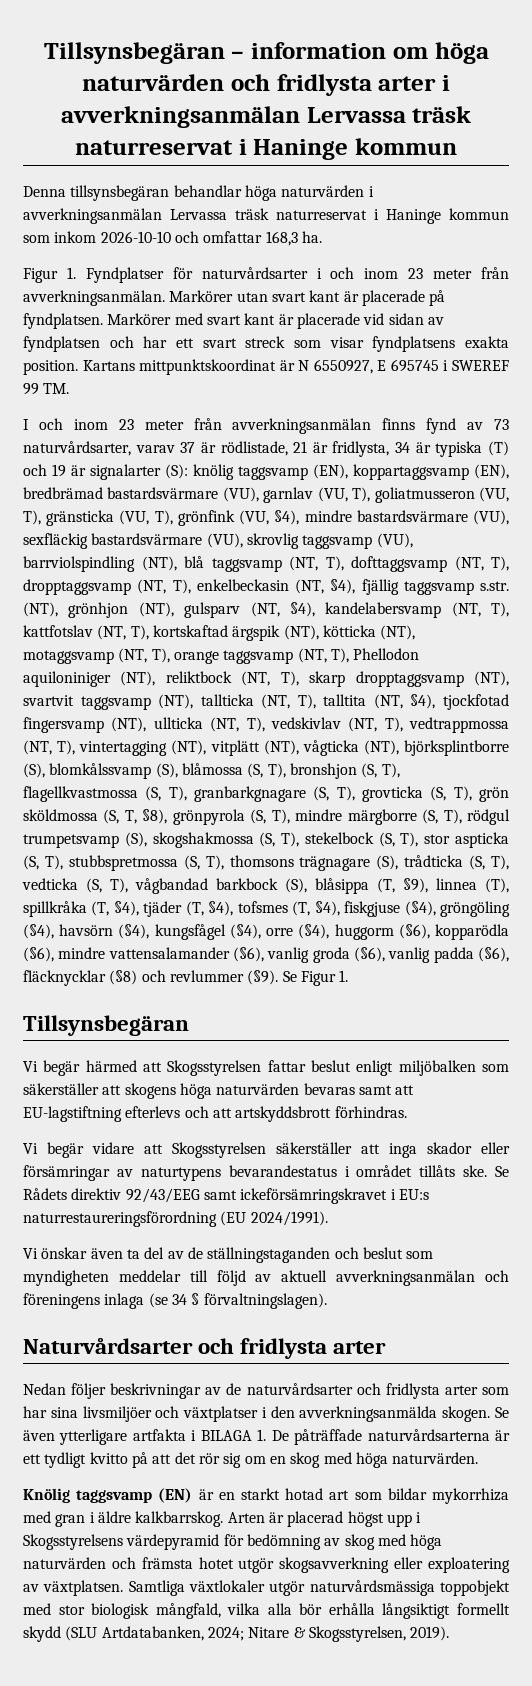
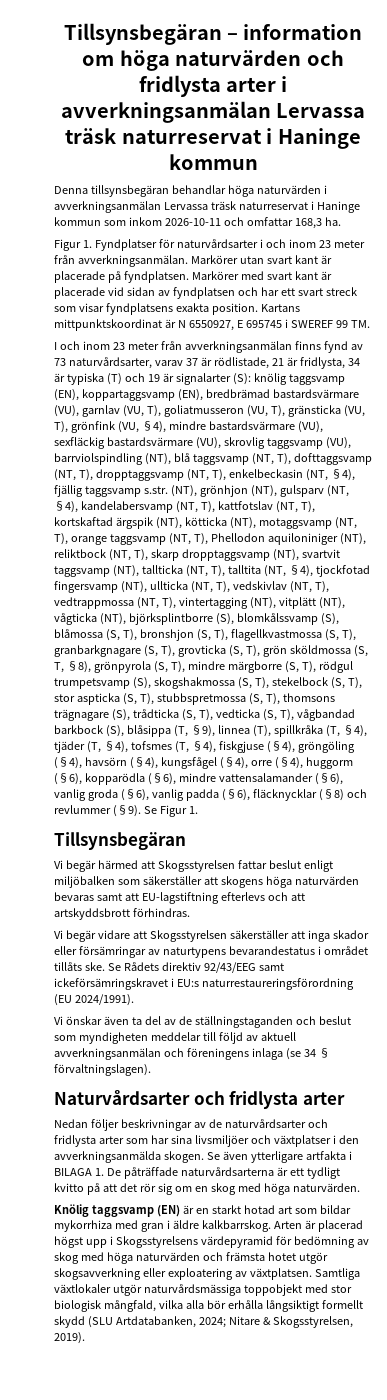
[100,231,171,243] 2026-10-10 -> [164,218,221,226] 2026-10-11

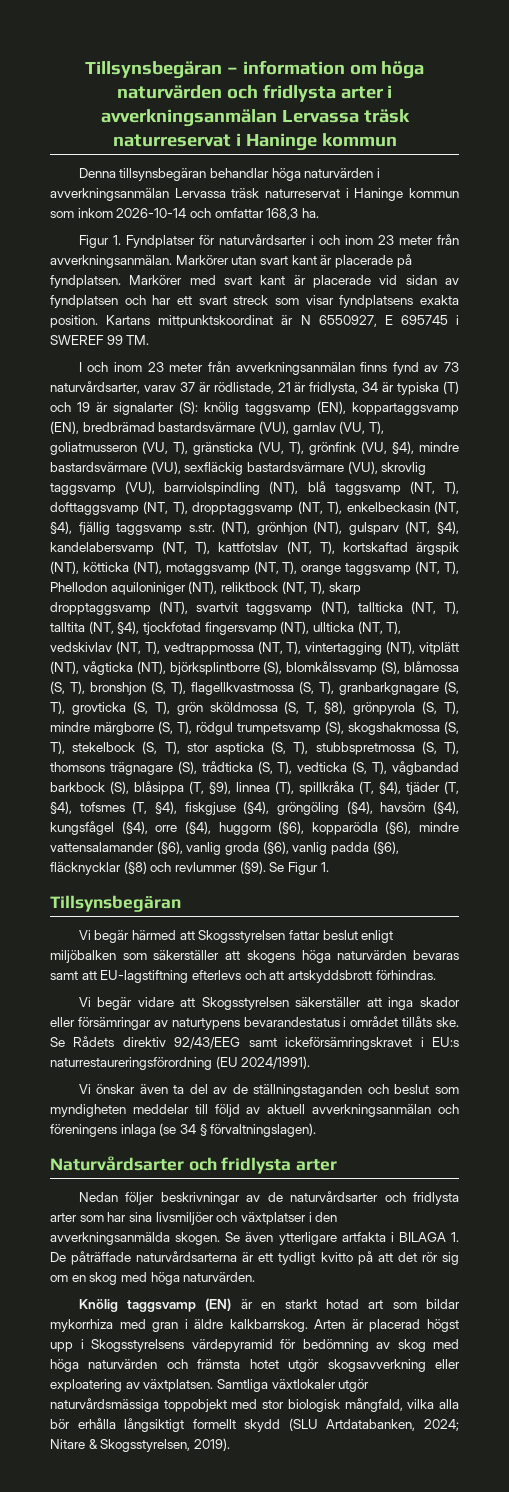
[164,218,221,226] 2026-10-11 -> [116,208,187,218] 2026-10-14

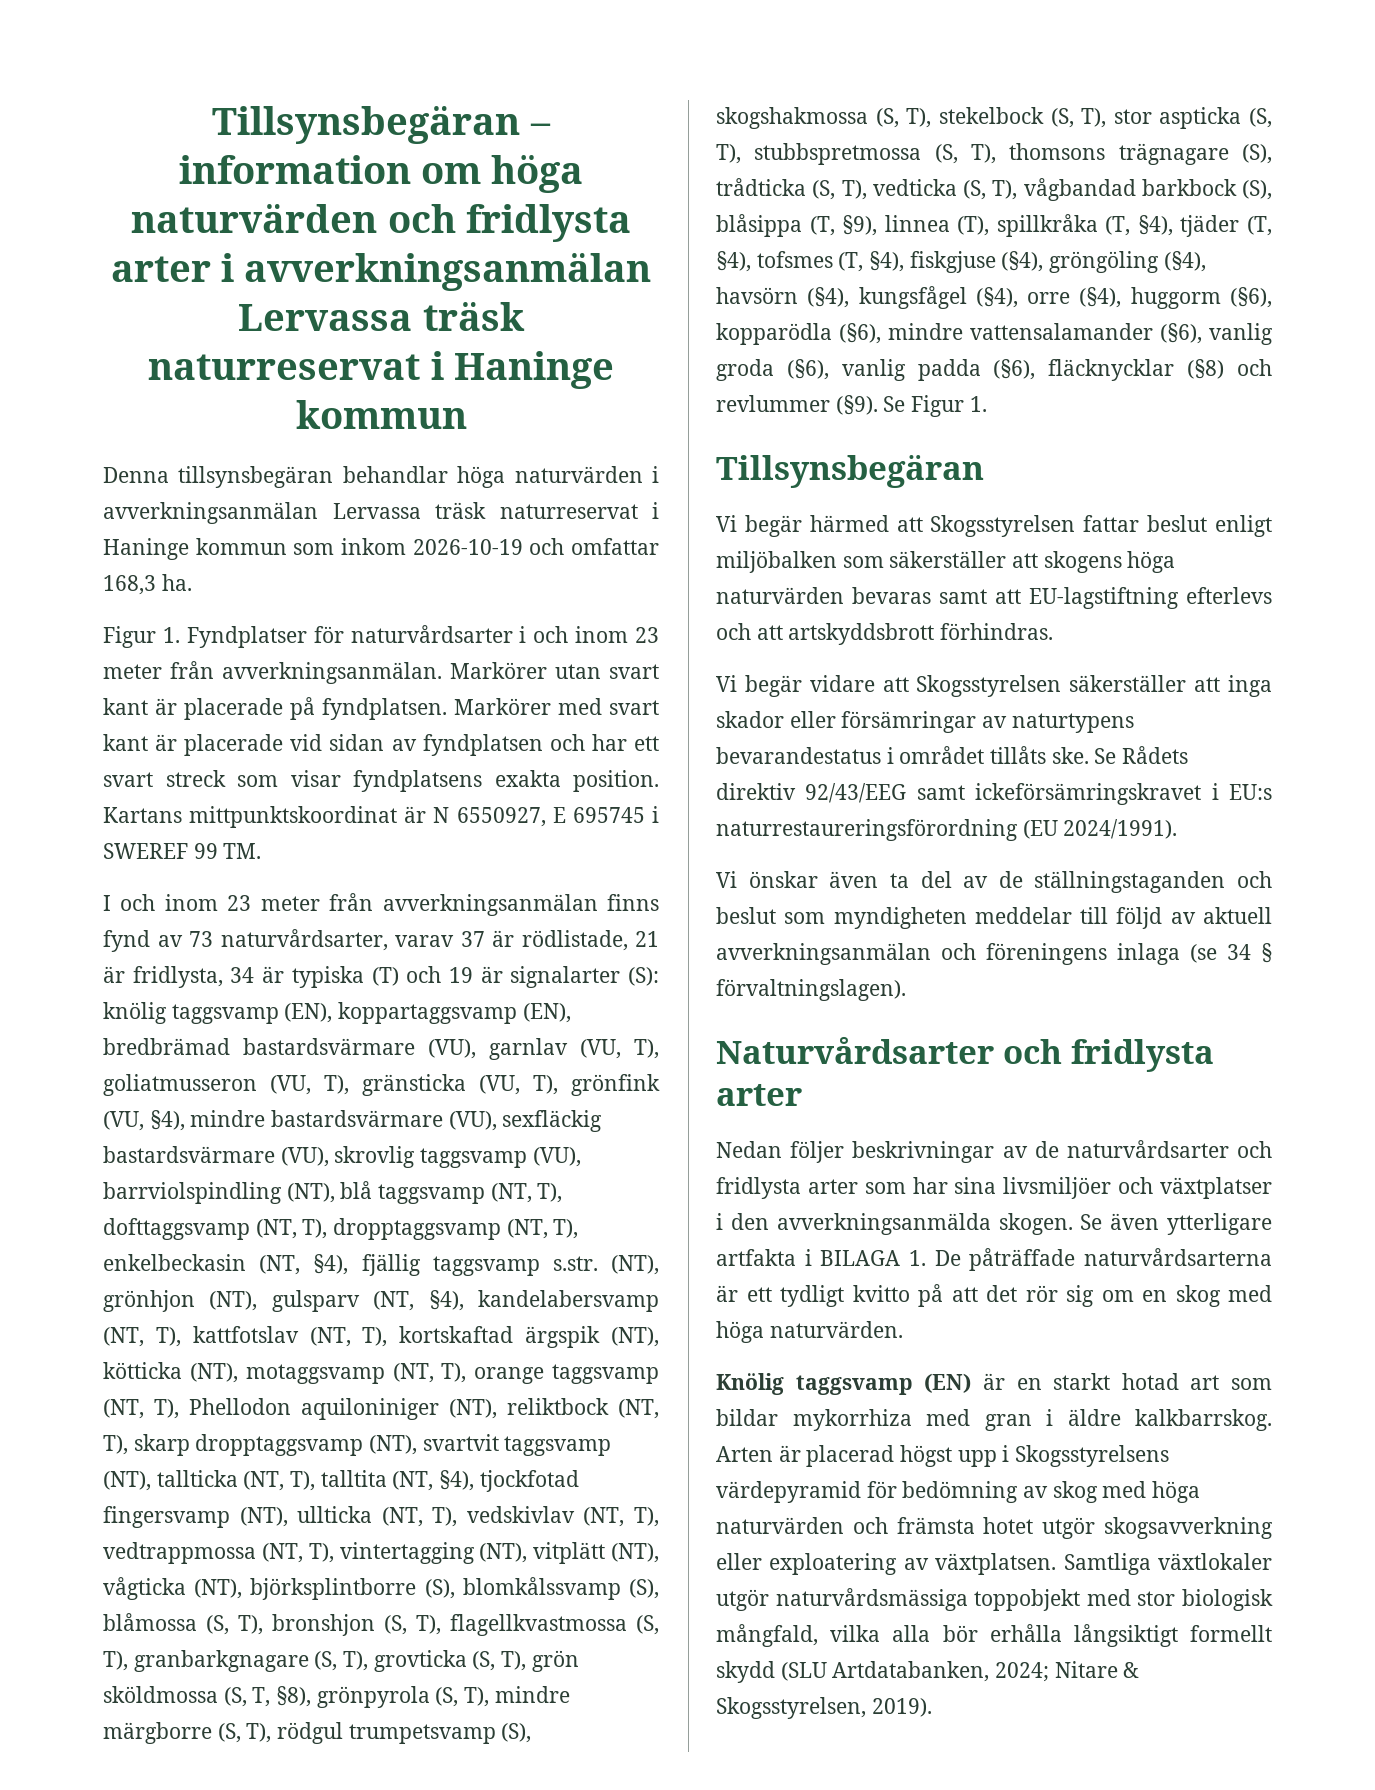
[116,208,187,218] 2026-10-14 -> [412,539,523,555] 2026-10-19

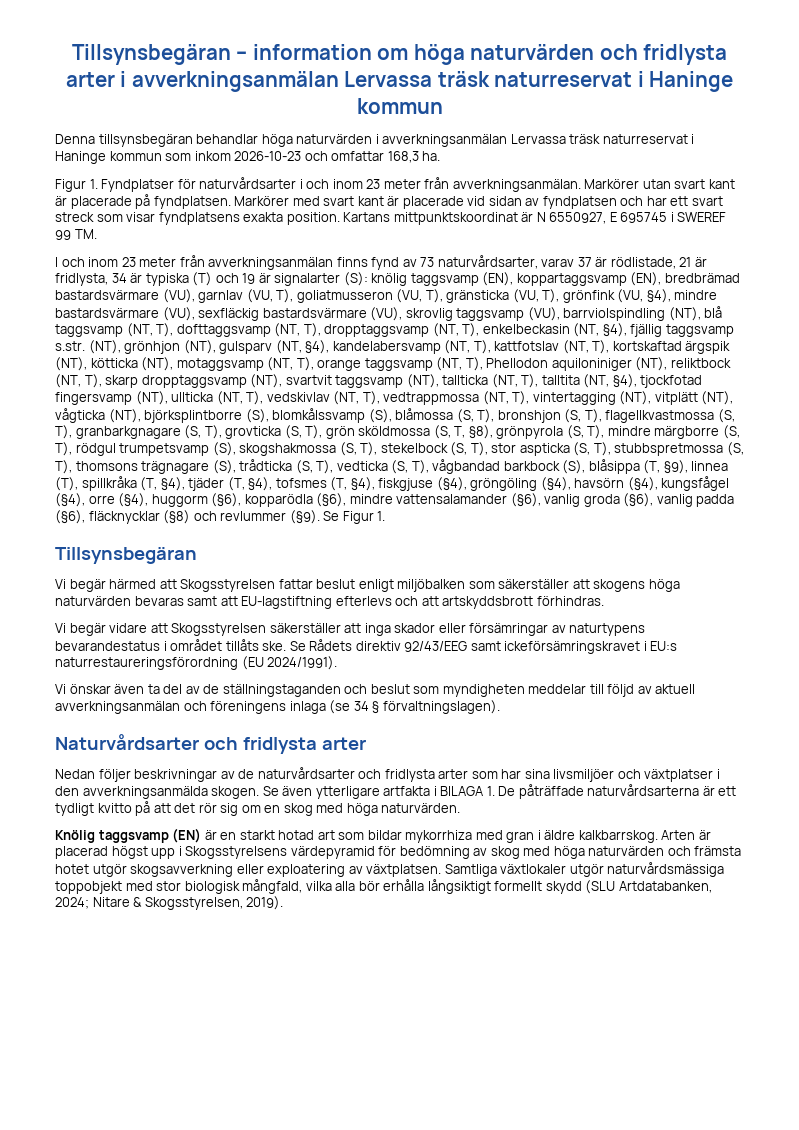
[412,539,523,555] 2026-10-19 -> [234,151,302,161] 2026-10-23

